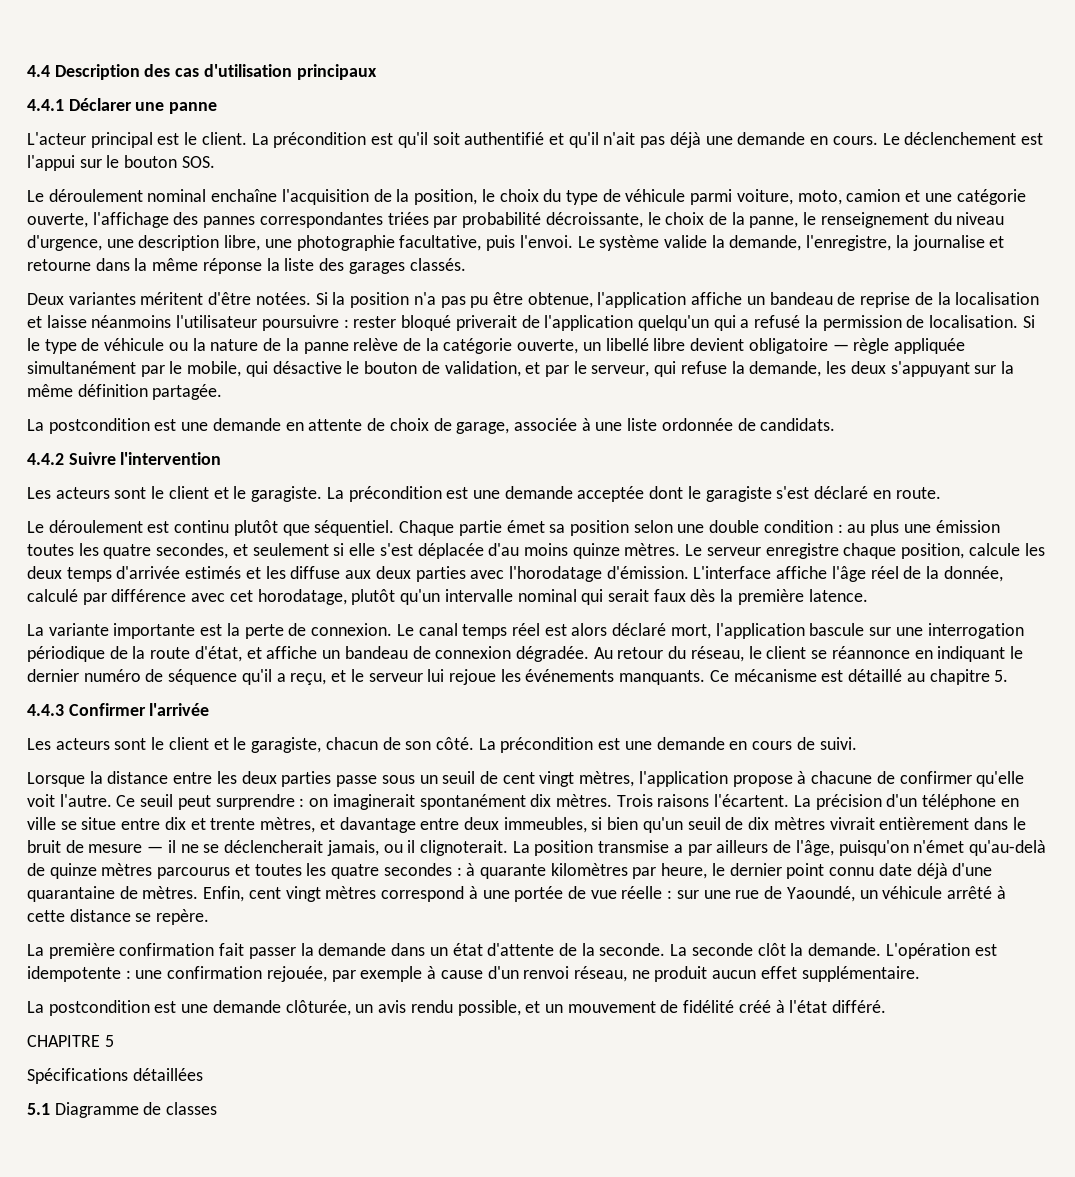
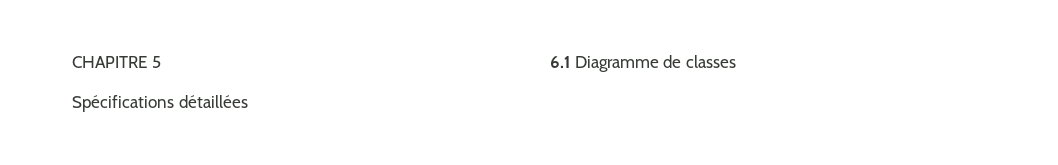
[27,64,377,80] [27,98,218,114] [27,132,1043,148] [27,155,215,171] [27,189,1026,205] [27,212,1005,228] [27,235,1005,251] [27,258,466,274] [27,292,1040,308] [27,315,1035,331] [27,338,965,354] [27,361,1014,377] [27,384,223,400] [27,418,836,434] [27,452,222,465] [27,486,941,502] [27,520,1000,536] [27,543,1045,559] [27,566,1003,582] [27,589,868,605] [27,623,1024,639] [27,646,1023,662] [27,669,1009,685] [27,703,210,716] [27,737,857,753] [27,771,1025,787] [27,794,1019,810] [27,817,1026,833] [27,840,1046,856] [27,863,993,879] [27,886,1006,902] [27,909,210,925] [27,943,997,959] [27,966,920,982] [27,1000,887,1016] 4.4 Description des cas d'utilisation principaux // 4.4.1 Déclarer une panne // L'acteur principal est le client. La précondition est qu'il soit authentifié et qu'il n'ait pas déjà une demande en cours. Le déclenchement est l'appui sur le bouton SOS. // Le déroulement nominal enchaîne l'acquisition de la position, le choix du type de véhicule parmi voiture, moto, camion et une catégorie ouverte, l'affichage des pannes correspondantes triées par probabilité décroissante, le choix de la panne, le renseignement du niveau d'urgence, une description libre, une photographie facultative, puis l'envoi. Le système valide la demande, l'enregistre, la journalise et retourne dans la même réponse la liste des garages classés. // Deux variantes méritent d'être notées. Si la position n'a pas pu être obtenue, l'application affiche un bandeau de reprise de la localisation et laisse néanmoins l'utilisateur poursuivre : rester bloqué priverait de l'application quelqu'un qui a refusé la permission de localisation. Si le type de véhicule ou la nature de la panne relève de la catégorie ouverte, un libellé libre devient obligatoire — règle appliquée simultanément par le mobile, qui désactive le bouton de validation, et par le serveur, qui refuse la demande, les deux s'appuyant sur la même définition partagée. // La postcondition est une demande en attente de choix de garage, associée à une liste ordonnée de candidats. // 4.4.2 Suivre l'intervention // Les acteurs sont le client et le garagiste. La précondition est une demande acceptée dont le garagiste s'est déclaré en route. // Le déroulement est continu plutôt que séquentiel. Chaque partie émet sa position selon une double condition : au plus une émission toutes les quatre secondes, et seulement si elle s'est déplacée d'au moins quinze mètres. Le serveur enregistre chaque position, calcule les deux temps d'arrivée estimés et les diffuse aux deux parties avec l'horodatage d'émission. L'interface affiche l'âge réel de la donnée, calculé par différence avec cet horodatage, plutôt qu'un intervalle nominal qui serait faux dès la première latence. // La variante importante est la perte de connexion. Le canal temps réel est alors déclaré mort, l'application bascule sur une interrogation périodique de la route d'état, et affiche un bandeau de connexion dégradée. Au retour du réseau, le client se réannonce en indiquant le dernier numéro de séquence qu'il a reçu, et le serveur lui rejoue les événements manquants. Ce mécanisme est détaillé au chapitre 5. // 4.4.3 Confirmer l'arrivée // Les acteurs sont le client et le garagiste, chacun de son côté. La précondition est une demande en cours de suivi. // Lorsque la distance entre les deux parties passe sous un seuil de cent vingt mètres, l'application propose à chacune de confirmer qu'elle voit l'autre. Ce seuil peut surprendre : on imaginerait spontanément dix mètres. Trois raisons l'écartent. La précision d'un téléphone en ville se situe entre dix et trente mètres, et davantage entre deux immeubles, si bien qu'un seuil de dix mètres vivrait entièrement dans le bruit de mesure — il ne se déclencherait jamais, ou il clignoterait. La position transmise a par ailleurs de l'âge, puisqu'on n'émet qu'au-delà de quinze mètres parcourus et toutes les quatre secondes : à quarante kilomètres par heure, le dernier point connu date déjà d'une quarantaine de mètres. Enfin, cent vingt mètres correspond à une portée de vue réelle : sur une rue de Yaoundé, un véhicule arrêté à cette distance se repère. // La première confirmation fait passer la demande dans un état d'attente de la seconde. La seconde clôt la demande. L'opération est idempotente : une confirmation rejouée, par exemple à cause d'un renvoi réseau, ne produit aucun effet supplémentaire. // La postcondition est une demande clôturée, un avis rendu possible, et un mouvement de fidélité créé à l'état différé. // -> (72, 62) none
[27,1103,50,1115] 5.1 -> [550,56,570,68] 6.1

